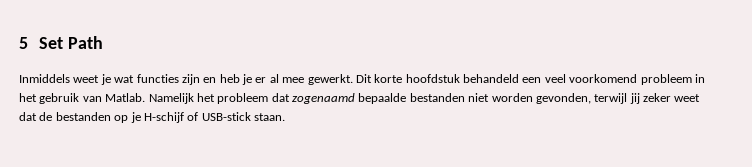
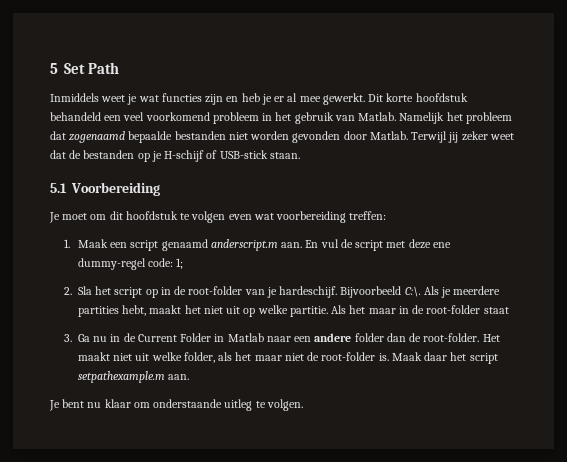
[535,93,628,104] gevonden, terwijl -> [292,131,448,143] gevonden door Matlab. Terwijl
(285, 117) none -> [50,182,160,196] [49,211,387,223] [63,239,451,251] [77,258,184,270] [63,286,501,298] [77,305,509,317] [63,333,500,342] [77,352,498,364] [77,371,190,383] [49,399,303,411] // 5.1 Voorbereiding // Je moet om dit hoofdstuk te volgen even wat voorbereiding treffen: // 1. Maak een script genaamd anderscript.m aan. En vul de script met deze ene dummy-regel code: 1; // 2. Sla het script op in de root-folder van je hardeschijf. Bijvoorbeeld C:\. Als je meerdere partities hebt, maakt het niet uit op welke partitie. Als het maar in de root-folder staat // 3. Ga nu in de Current Folder in Matlab naar een andere folder dan de root-folder. Het maakt niet uit welke folder, als het maar niet de root-folder is. Maak daar het script setpathexample.m aan. // Je bent nu klaar om onderstaande uitleg te volgen.

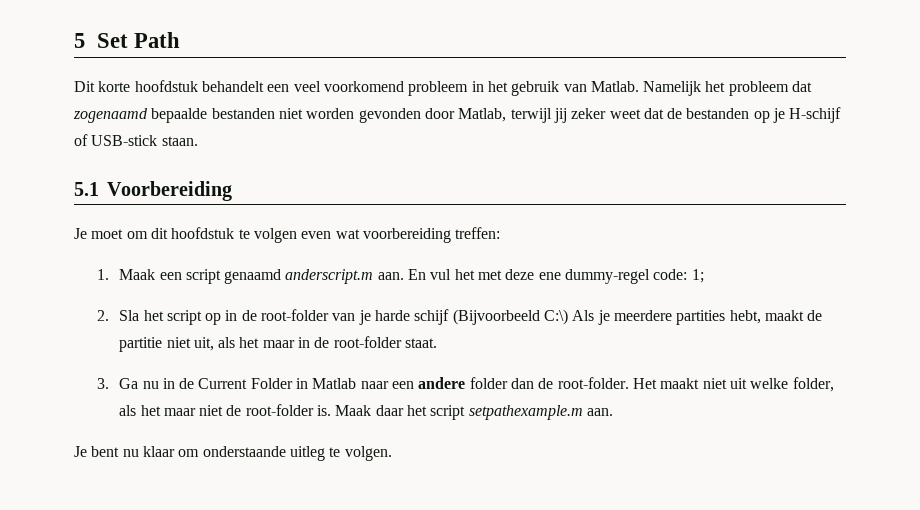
[50,93,365,105] Inmiddels weet je wat functies zijn en heb je er al mee gewerkt. -> (180, 40) none
[50,112,101,121] behandeld -> [201,81,264,92] behandelt
[369,131,448,143] Matlab. Terwijl -> [458,108,552,123] Matlab, terwijl
[340,239,384,251] de script -> [454,269,475,280] het
[279,286,421,298] hardeschijf. Bijvoorbeeld C:\. -> [375,309,569,325] harde schijf (Bijvoorbeeld C:\)
[184,305,347,317] het niet uit op welke partitie. Als -> [807,310,823,321] [119,337,236,352] de partitie niet uit, als
[483,307,509,314] staat -> [405,338,438,348] staat.

